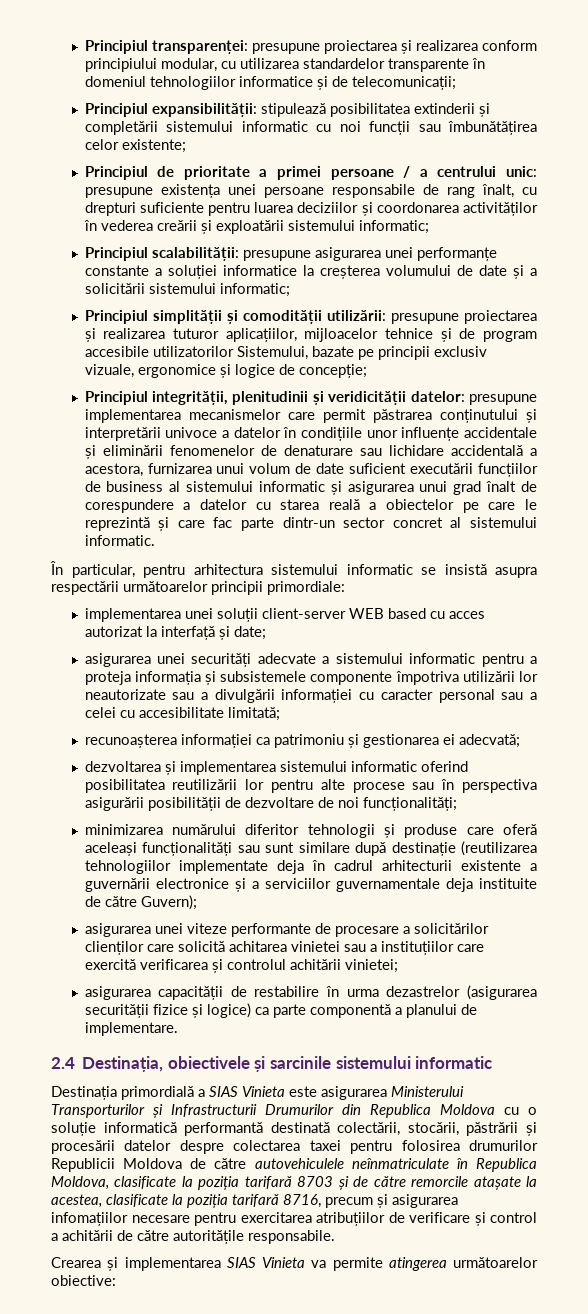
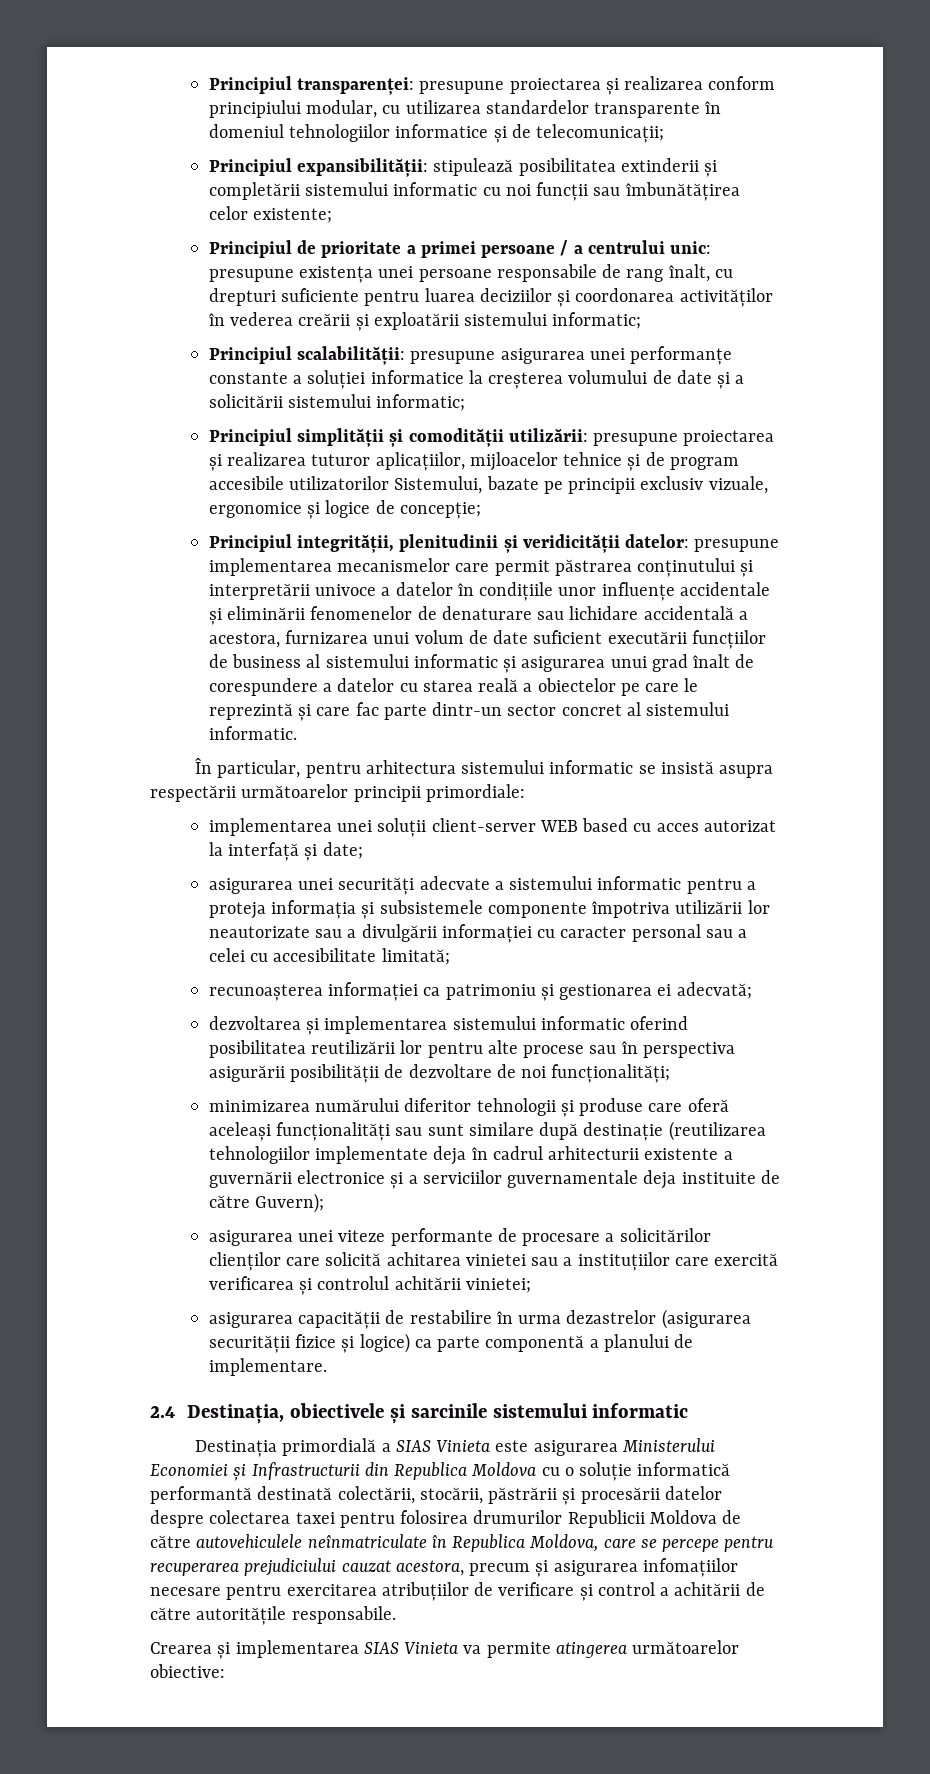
[51,1104,145,1118] Transporturilor -> [150,1464,228,1476] Economiei
[265,1104,334,1115] Drumurilor -> (360, 1471) none
[114,1176,537,1190] [51,1194,321,1208] clasificate la poziția tarifară 8703 și de către remorcile atașate la acestea, clasificate la poziția tarifară 8716, -> [603,1536,775,1552] [150,1558,464,1576] care se percepe pentru recuperarea prejudiciului cauzat acestora,

